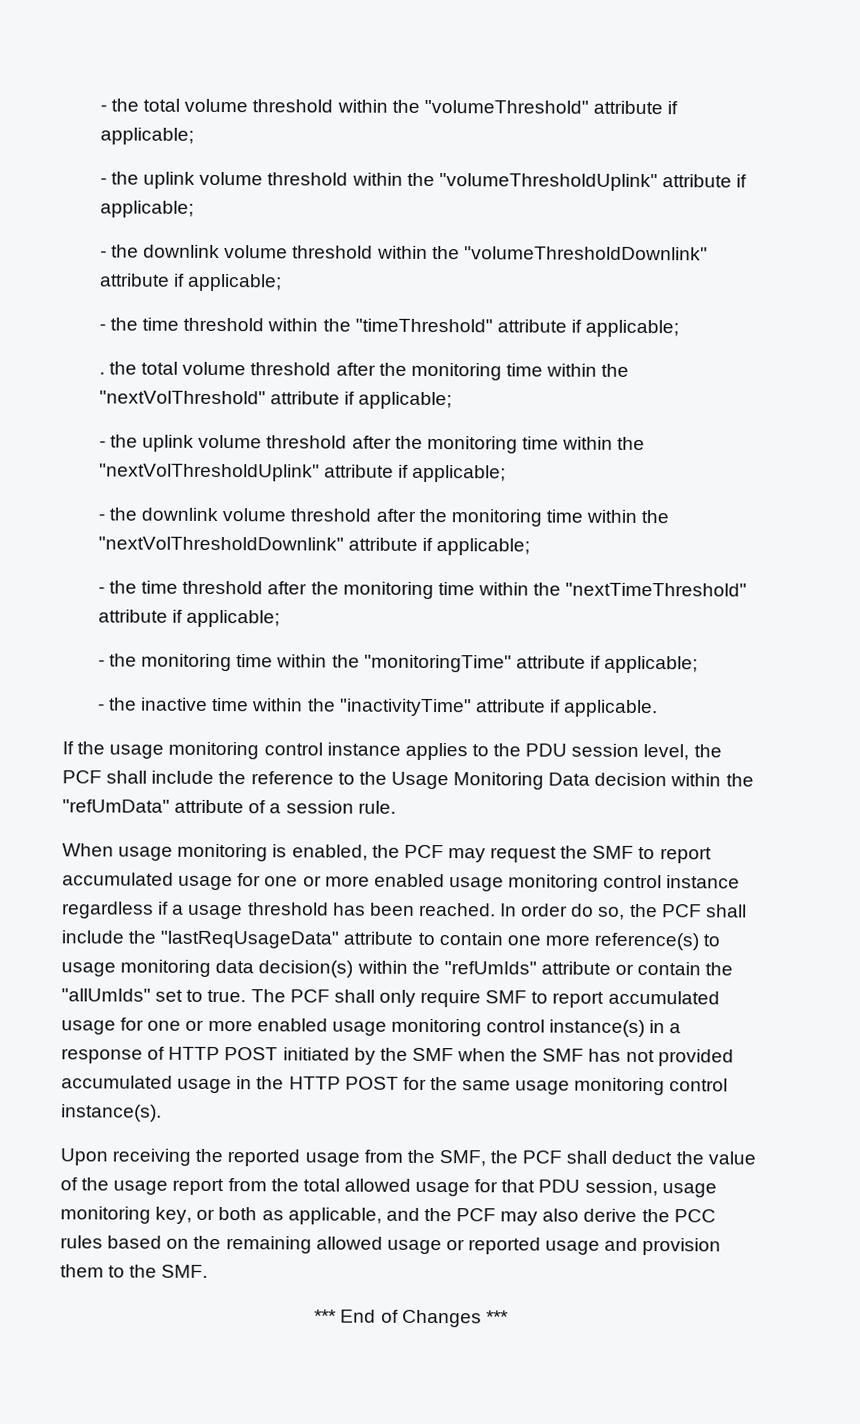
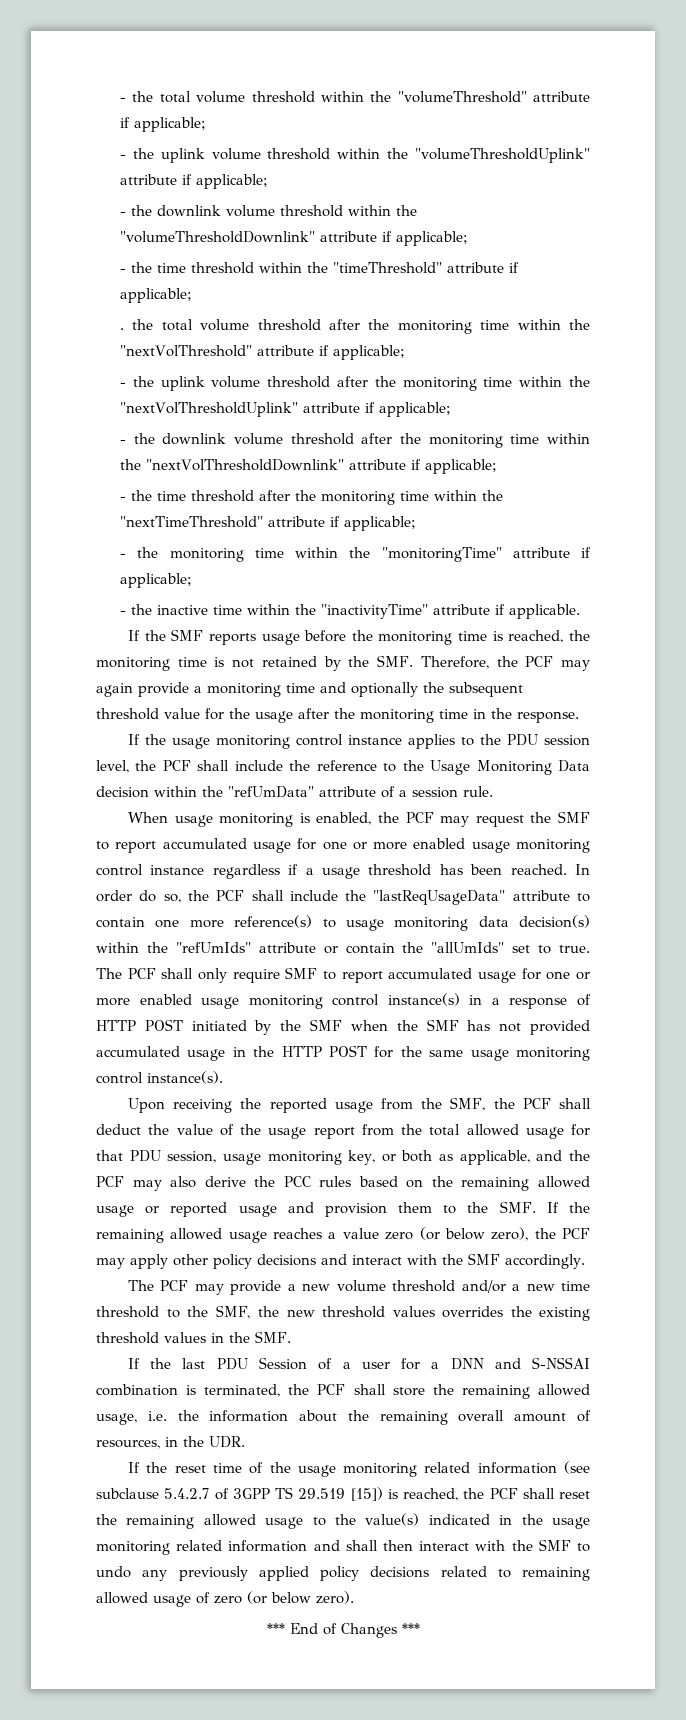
(659, 708) none -> [127,629,591,645] [96,655,590,671] [96,682,523,697] [96,708,579,723] // If the SMF reports usage before the monitoring time is reached, the monitoring time is not retained by the SMF. Therefore, the PCF may again provide a monitoring time and optionally the subsequent threshold value for the usage after the monitoring time in the response.
(209, 1271) none -> [546,1202,590,1213] [96,1227,591,1243] [96,1253,585,1269] [127,1280,591,1295] [96,1305,590,1321] [96,1331,291,1344] [127,1357,590,1370] [96,1384,590,1399] [96,1410,591,1425] [96,1436,245,1449] [127,1461,590,1477] [96,1487,590,1501] [96,1513,590,1529] [96,1539,590,1555] [96,1566,590,1581] [96,1591,354,1607] If the remaining allowed usage reaches a value zero (or below zero), the PCF may apply other policy decisions and interact with the SMF accordingly. // The PCF may provide a new volume threshold and/or a new time threshold to the SMF, the new threshold values overrides the existing threshold values in the SMF. // If the last PDU Session of a user for a DNN and S-NSSAI combination is terminated, the PCF shall store the remaining allowed usage, i.e. the information about the remaining overall amount of resources, in the UDR. // If the reset time of the usage monitoring related information (see subclause 5.4.2.7 of 3GPP TS 29.519 [15]) is reached, the PCF shall reset the remaining allowed usage to the value(s) indicated in the usage monitoring related information and shall then interact with the SMF to undo any previously applied policy decisions related to remaining allowed usage of zero (or below zero).

